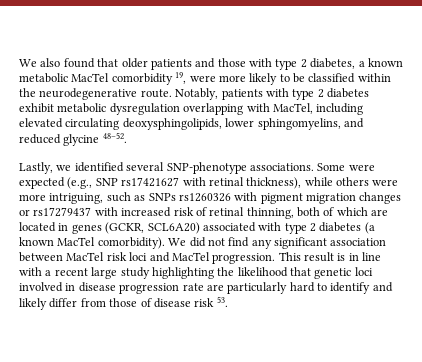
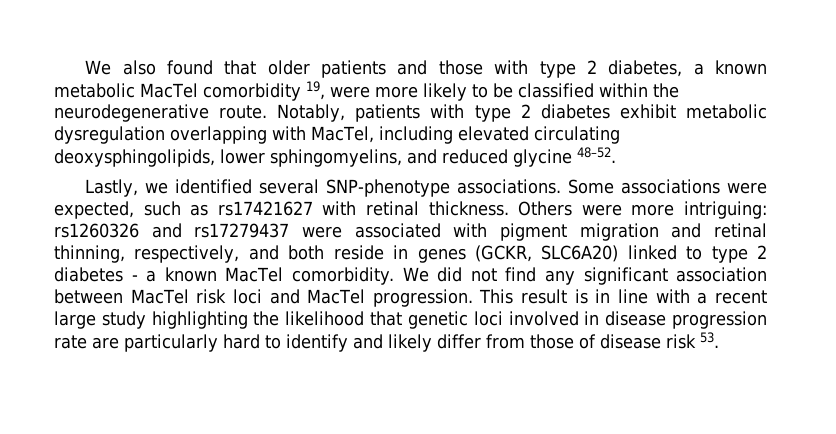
[348,164,375,171] [19,177,399,189] [19,192,402,204] [19,207,389,219] [19,222,375,234] were expected (e.g., SNP rs17421627 with retinal thickness), while others were more intriguing, such as SNPs rs1260326 with pigment migration changes or rs17279437 with increased risk of retinal thinning, both of which are located in genes (GCKR, SCL6A20) associated with type 2 diabetes (a -> [621,179,767,194] [54,201,768,219] [54,223,767,241] [54,245,767,263] [54,267,157,282] associations were expected, such as rs17421627 with retinal thickness. Others were more intriguing: rs1260326 and rs17279437 were associated with pigment migration and retinal thinning, respectively, and both reside in genes (GCKR, SLC6A20) linked to type 2 diabetes - a
[97,237,165,249] comorbidity). -> [291,267,395,285] comorbidity.

